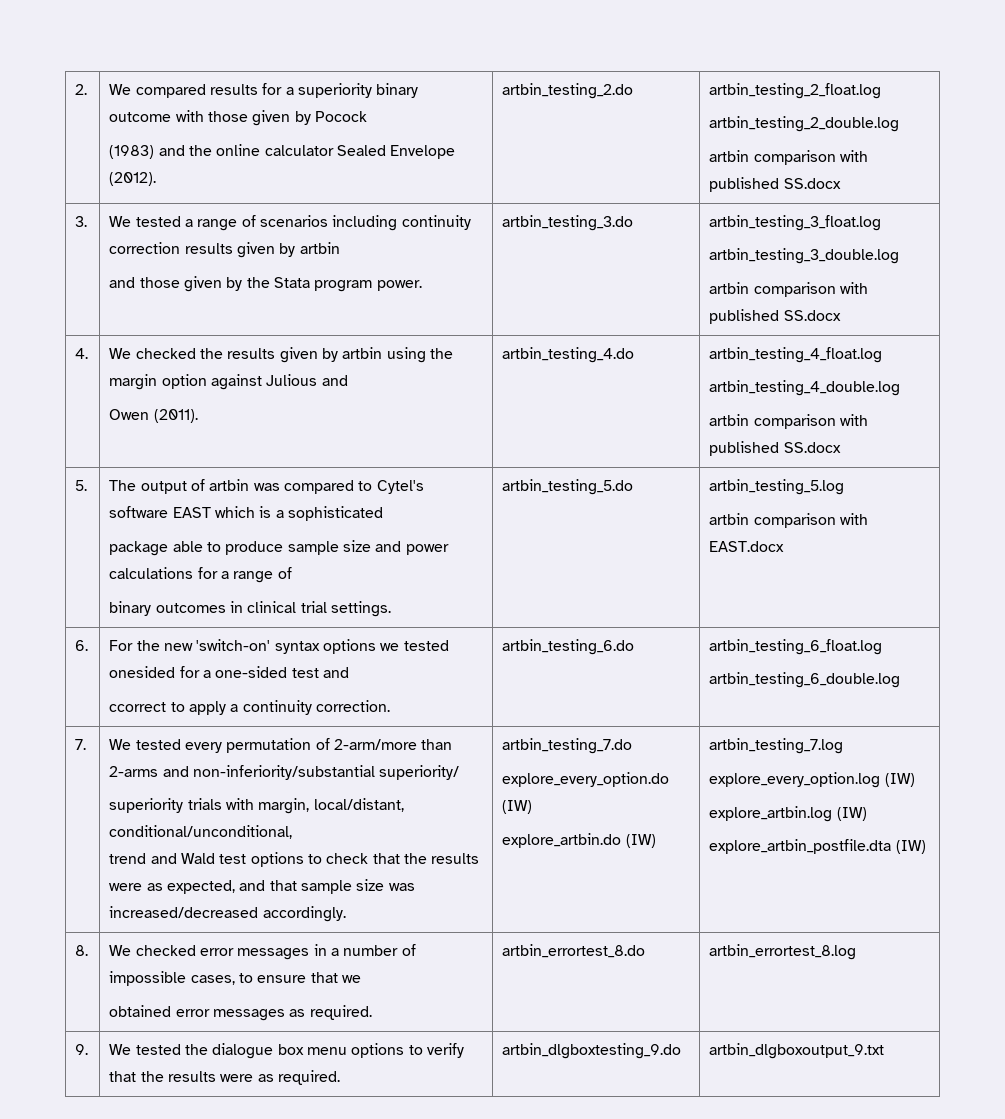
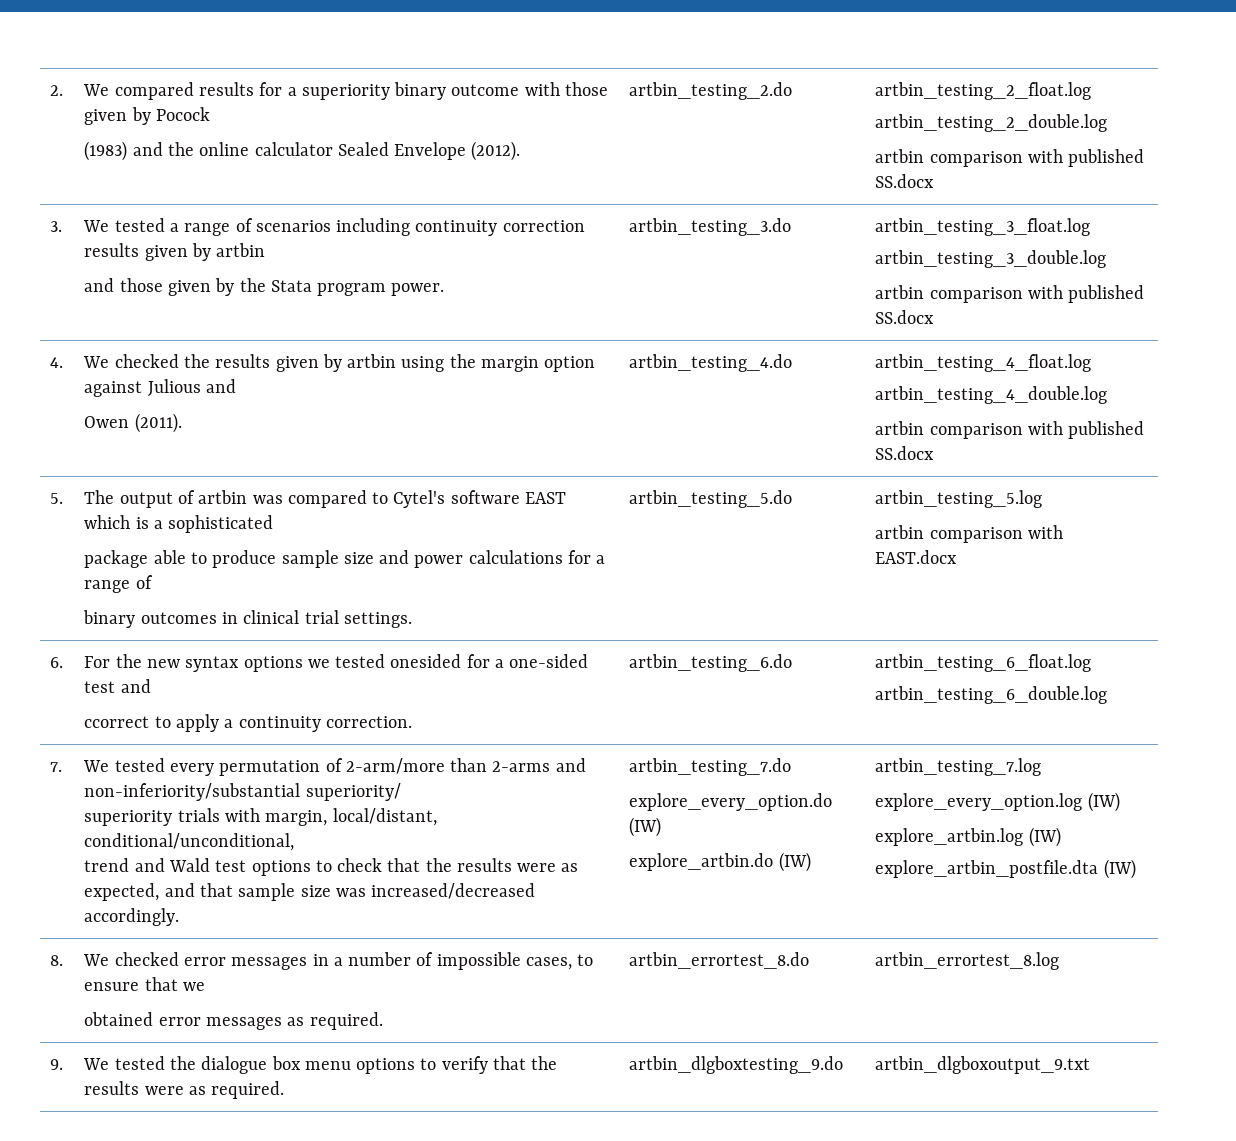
[196,639,271,651] 'switch-on' -> (180, 663) none

